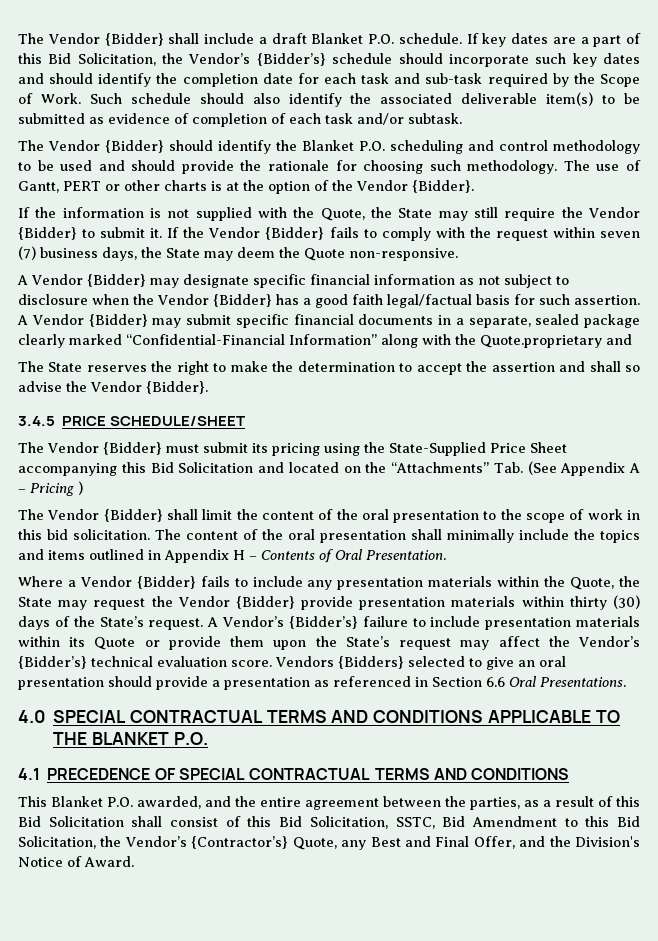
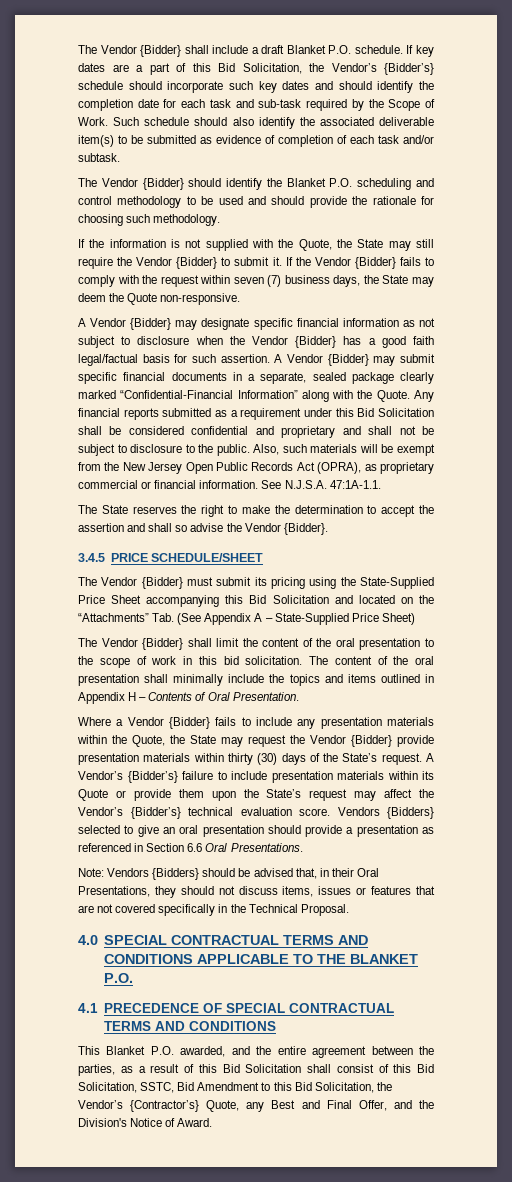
[563,160,641,171] [18,180,474,194] The use of Gantt, PERT or other charts is at the option of the Vendor {Bidder}. -> (221, 220) none
[480,334,632,348] Quote.proprietary and -> [376,390,434,402] [78,408,434,420] [78,426,435,438] [78,444,435,456] [78,462,434,474] [78,480,381,489] Quote. Any financial reports submitted as a requirement under this Bid Solicitation shall be considered confidential and proprietary and shall not be subject to disclosure to the public. Also, such materials will be exempt from the New Jersey Open Public Records Act (OPRA), as proprietary commercial or financial information. See N.J.S.A. 47:1A-1.1.
[30,481,83,496] Pricing ) -> [274,613,415,625] State-Supplied Price Sheet)
(626, 682) none -> [78,868,379,880] [78,886,435,898] [78,904,349,916] // Note: Vendors {Bidders} should be advised that, in their Oral Presentations, they should not discuss items, issues or features that are not covered specifically in the Technical Proposal.

